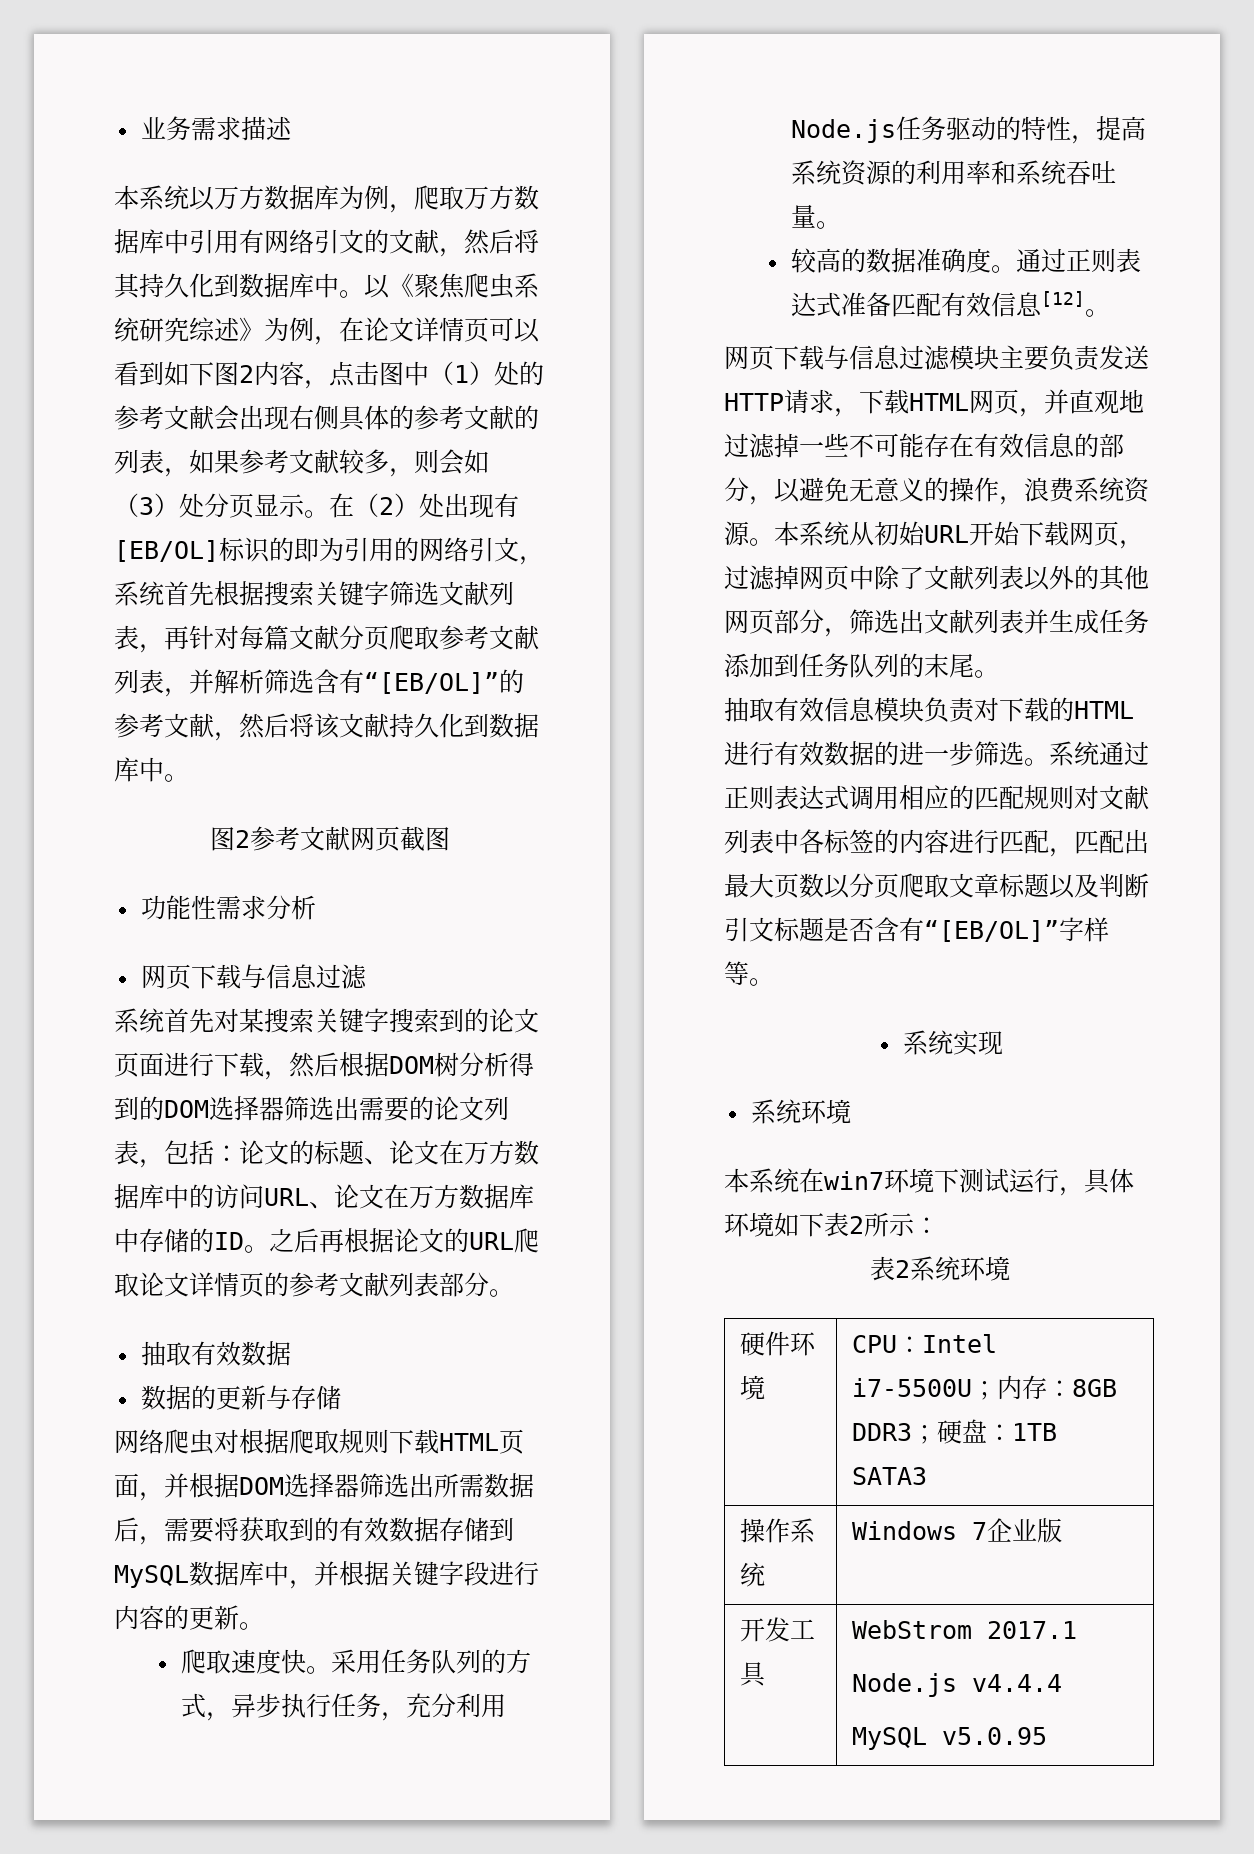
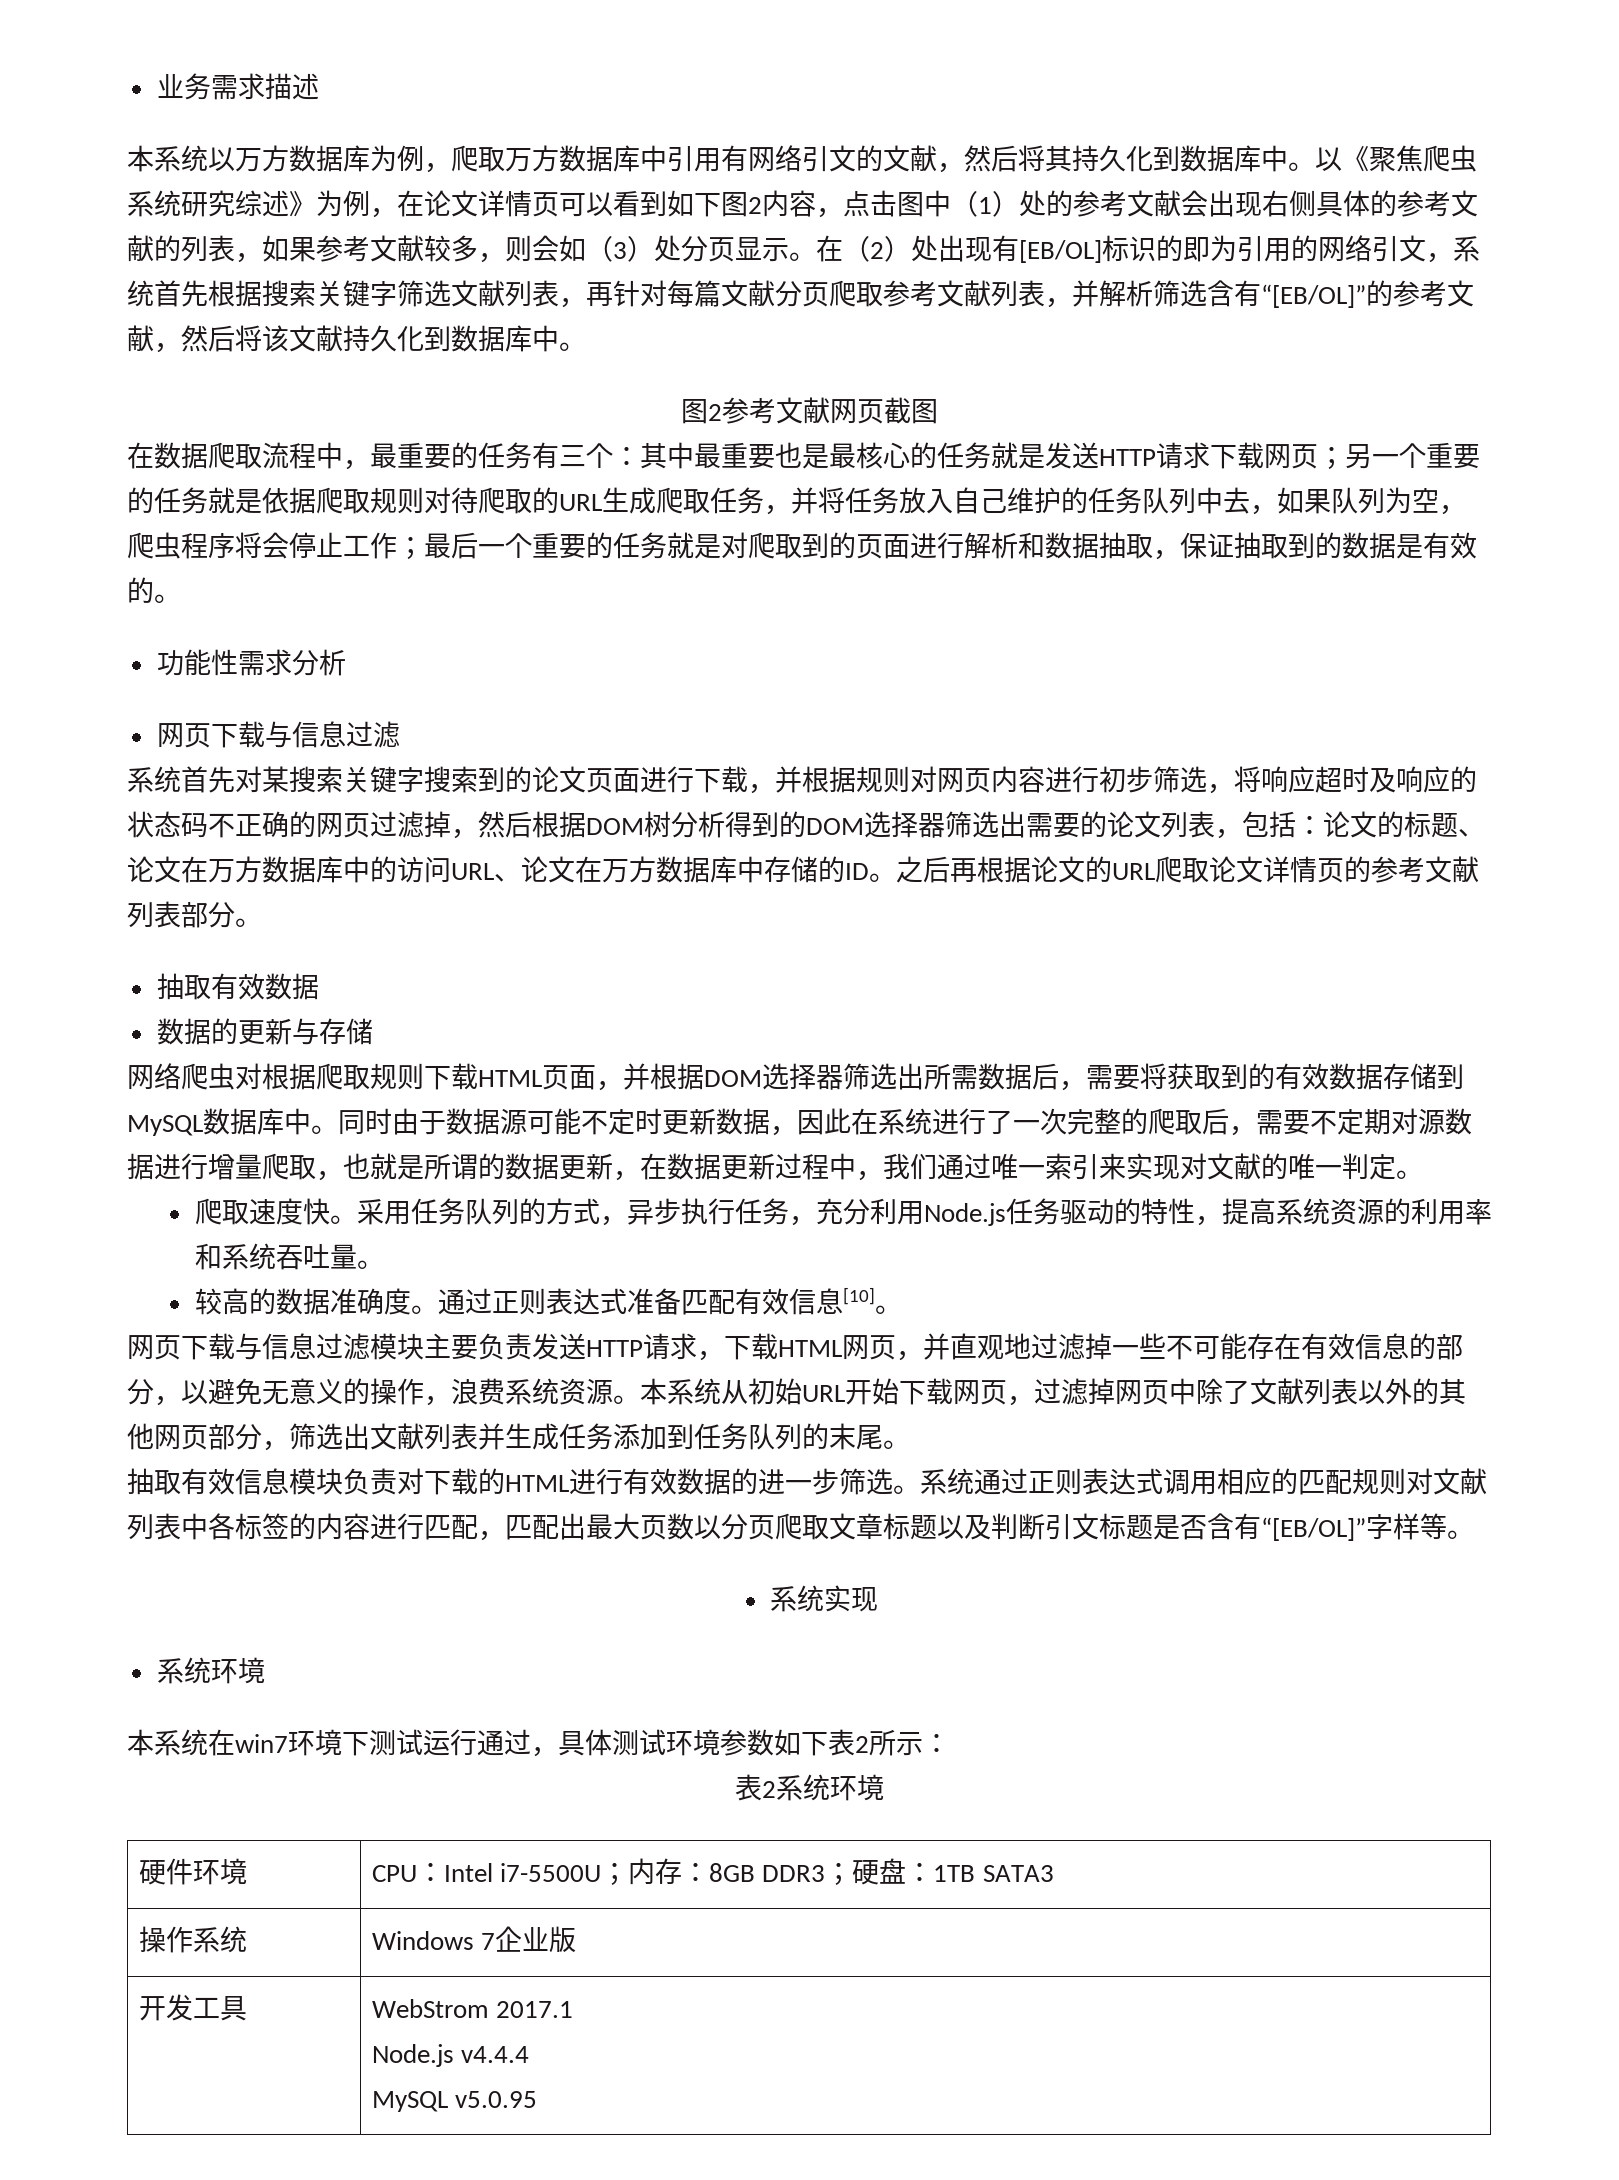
(450, 839) none -> [127,442,1480,470] [127,487,1466,515] [127,532,1477,560] [127,577,181,603] // 在数据爬取流程中，最重要的任务有三个：其中最重要也是最核心的任务就是发送HTTP请求下载网页；另一个重要的任务就是依据爬取规则对待爬取的URL生成爬取任务，并将任务放入自己维护的任务队列中去，如果队列为空，爬虫程序将会停止工作；最后一个重要的任务就是对爬取到的页面进行解析和数据抽取，保证抽取到的数据是有效的。
(289, 1075) none -> [775,766,1477,794] [127,811,478,839] 并根据规则对网页内容进行初步筛选，将响应超时及响应的状态码不正确的网页过滤掉，
[289,1561,539,1589] [114,1605,239,1630] ，并根据关键字段进行内容的更新 -> [311,1108,1472,1136] [127,1153,1396,1181] 。同时由于数据源可能不定时更新数据，因此在系统进行了一次完整的爬取后，需要不定期对源数据进行增量爬取，也就是所谓的数据更新，在数据更新过程中，我们通过唯一索引来实现对文献的唯一判定
[1041,291,1086,307] [12] -> [842,1287,875,1305] [10]
[1059,1168,1134,1196] [724,1212,774,1237] ，具体环境 -> [477,1729,774,1757] 通过，具体测试环境参数

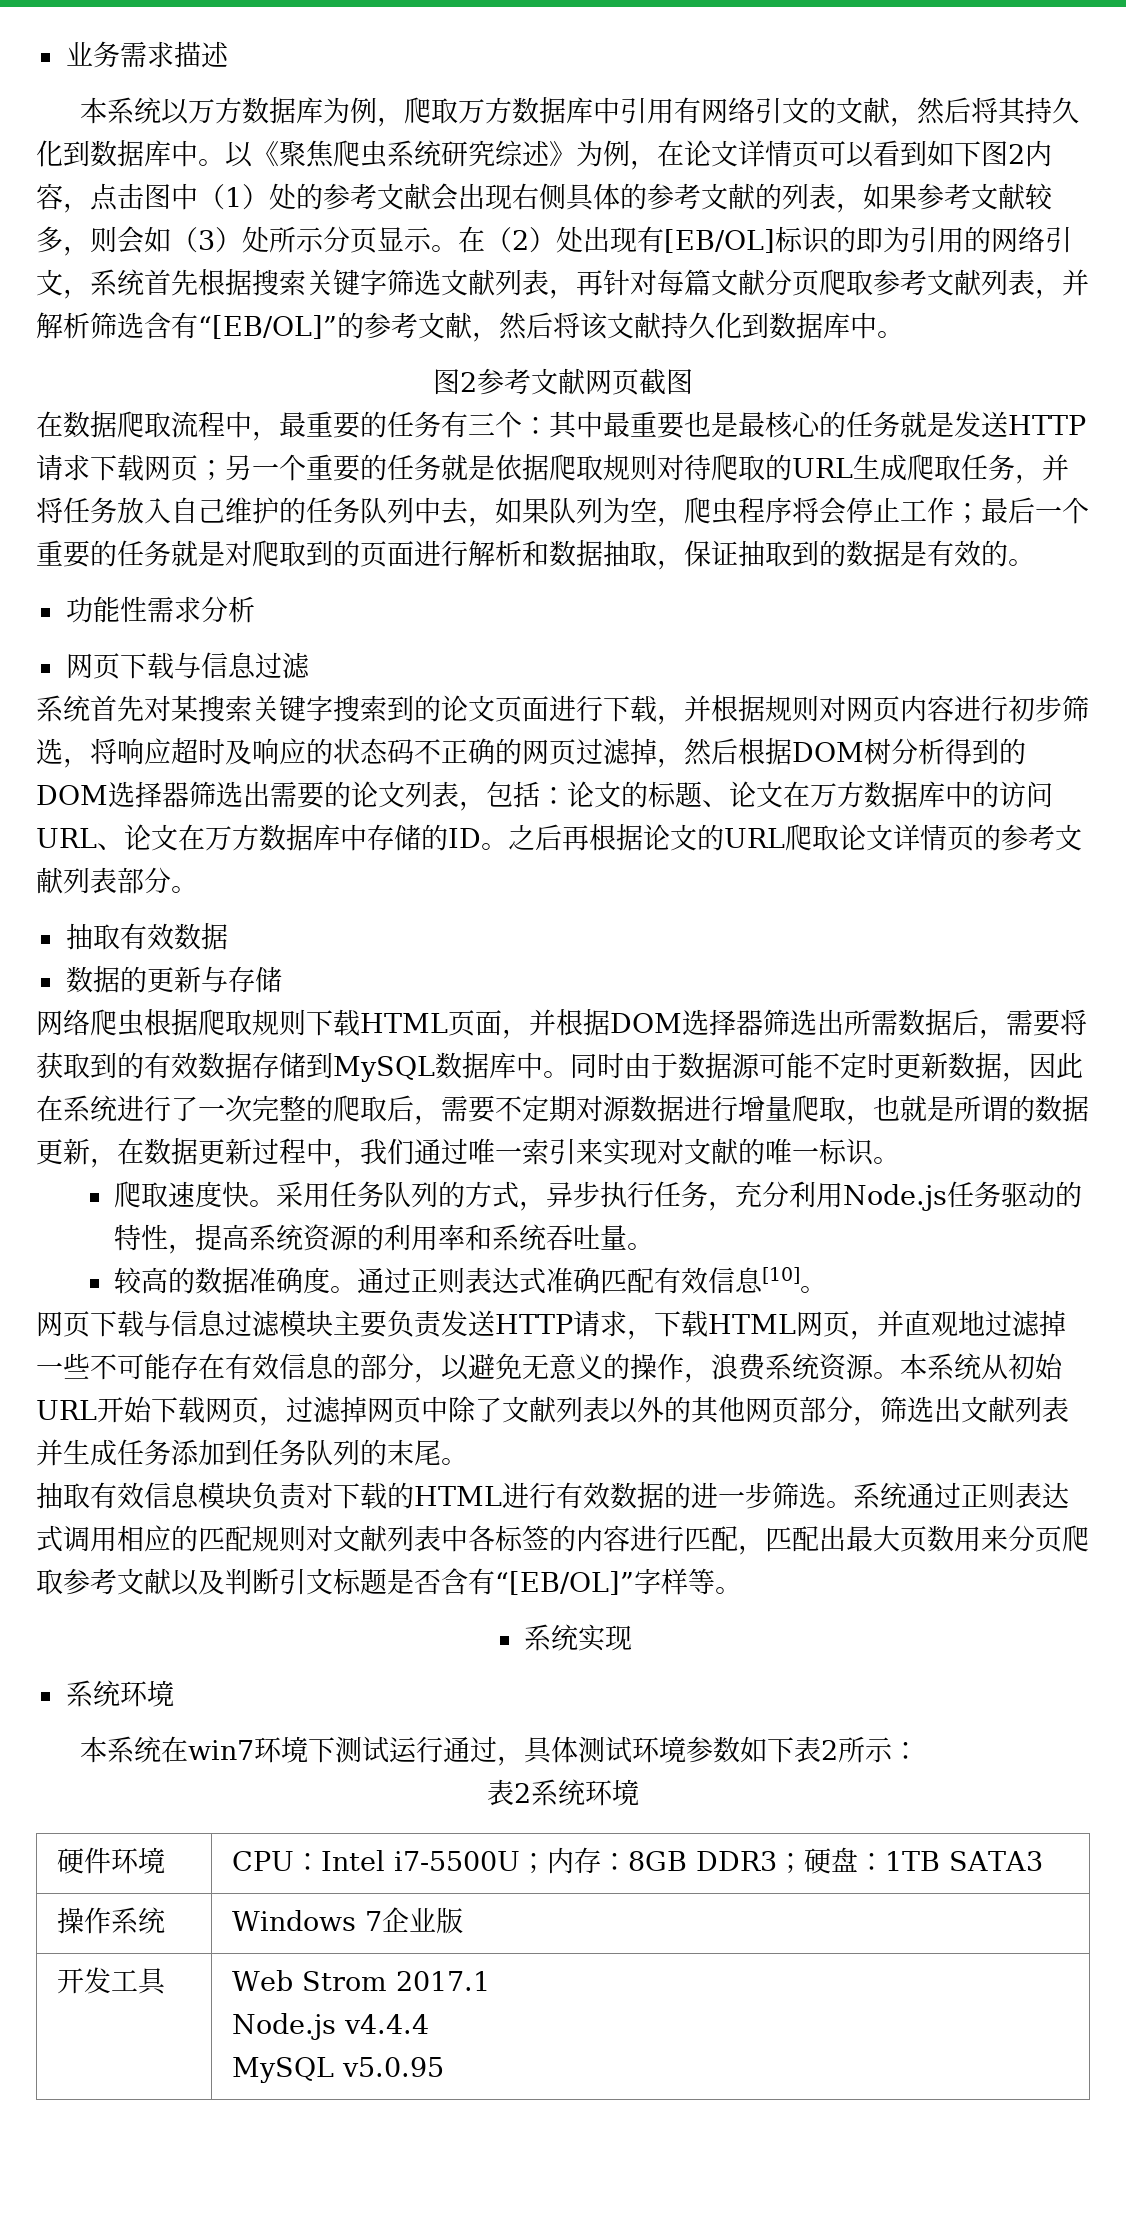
(681, 248) none -> [269,226,324,253] 所示
[235,1063,262,1090] 对 -> (144, 1023) none
[1342,1153,1396,1180] 判定 -> [819,1138,874,1166] 标识
[653,1288,681,1315] 备 -> [572,1267,600,1294] 确
[694,1513,937,1540] 以分页爬取文章标题 -> [954,1525,1089,1552] [36,1568,171,1595] 用来分页爬取参考文献
[371,1999,489,2018] WebStrom -> [232,1970,388,1991] Web Strom

